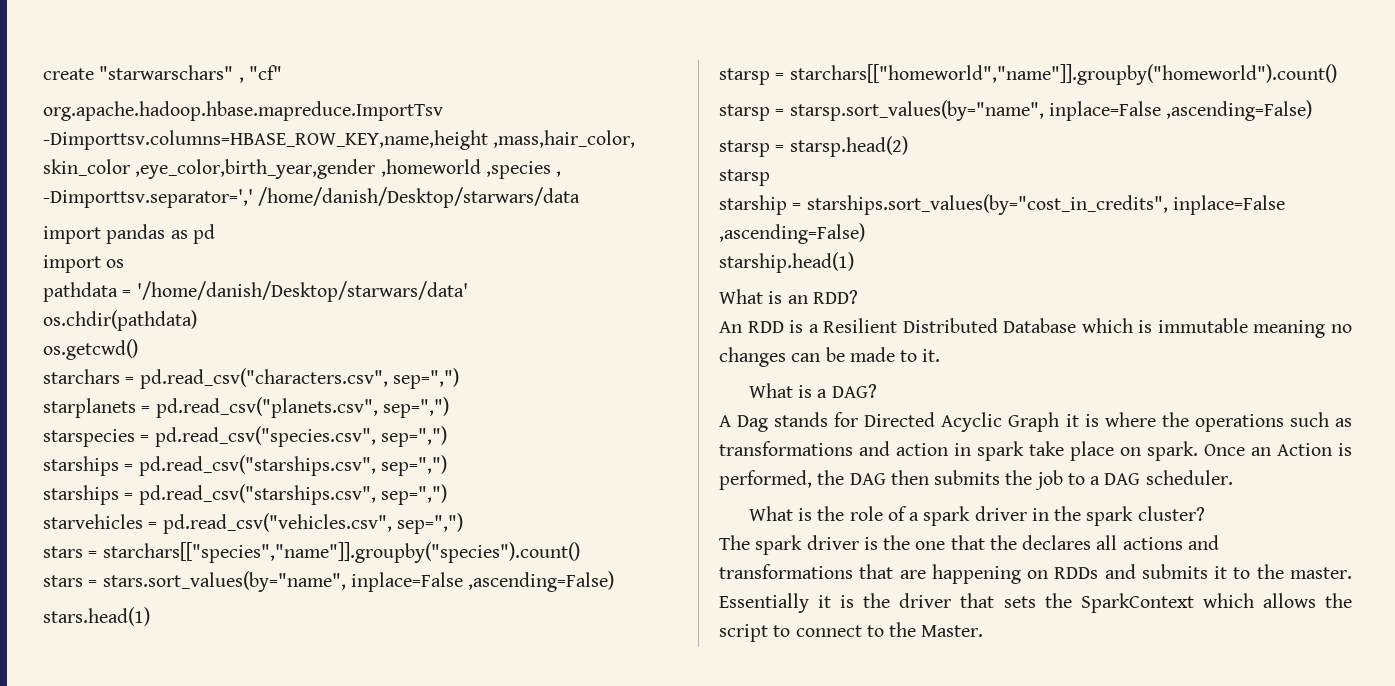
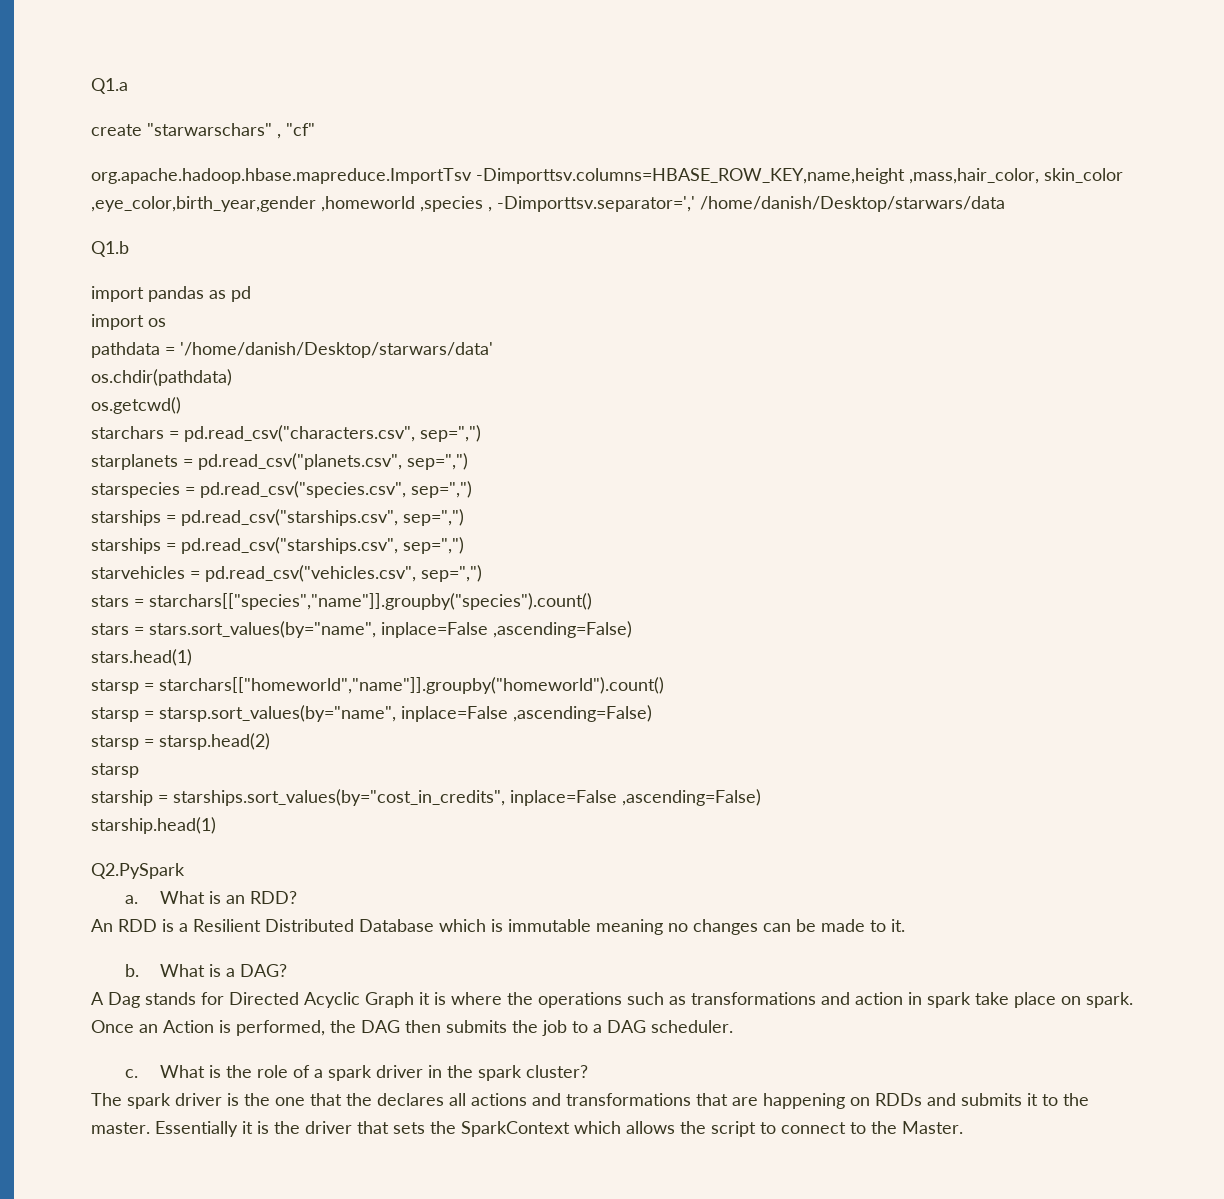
(43, 74) none -> [91,78,128,94] Q1.a //
(581, 197) none -> [91,241,129,257] // Q1.b
(854, 262) none -> [91,863,185,879] [125,895,139,904] Q2.PySpark // a.
(941, 355) none -> [125,964,140,977] b.
(1233, 477) none -> [125,1069,139,1078] c.

